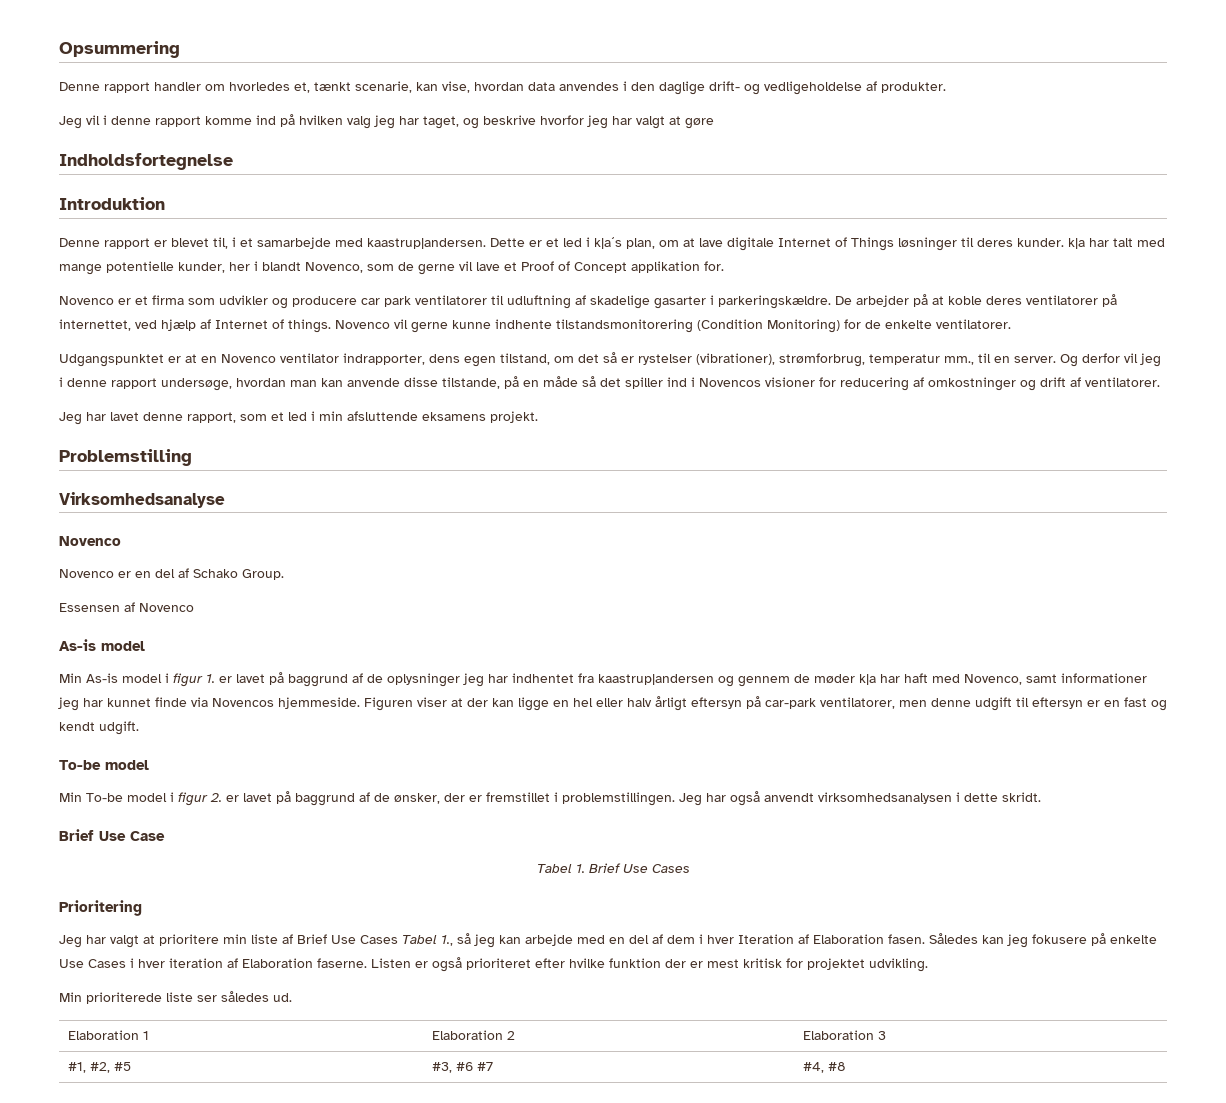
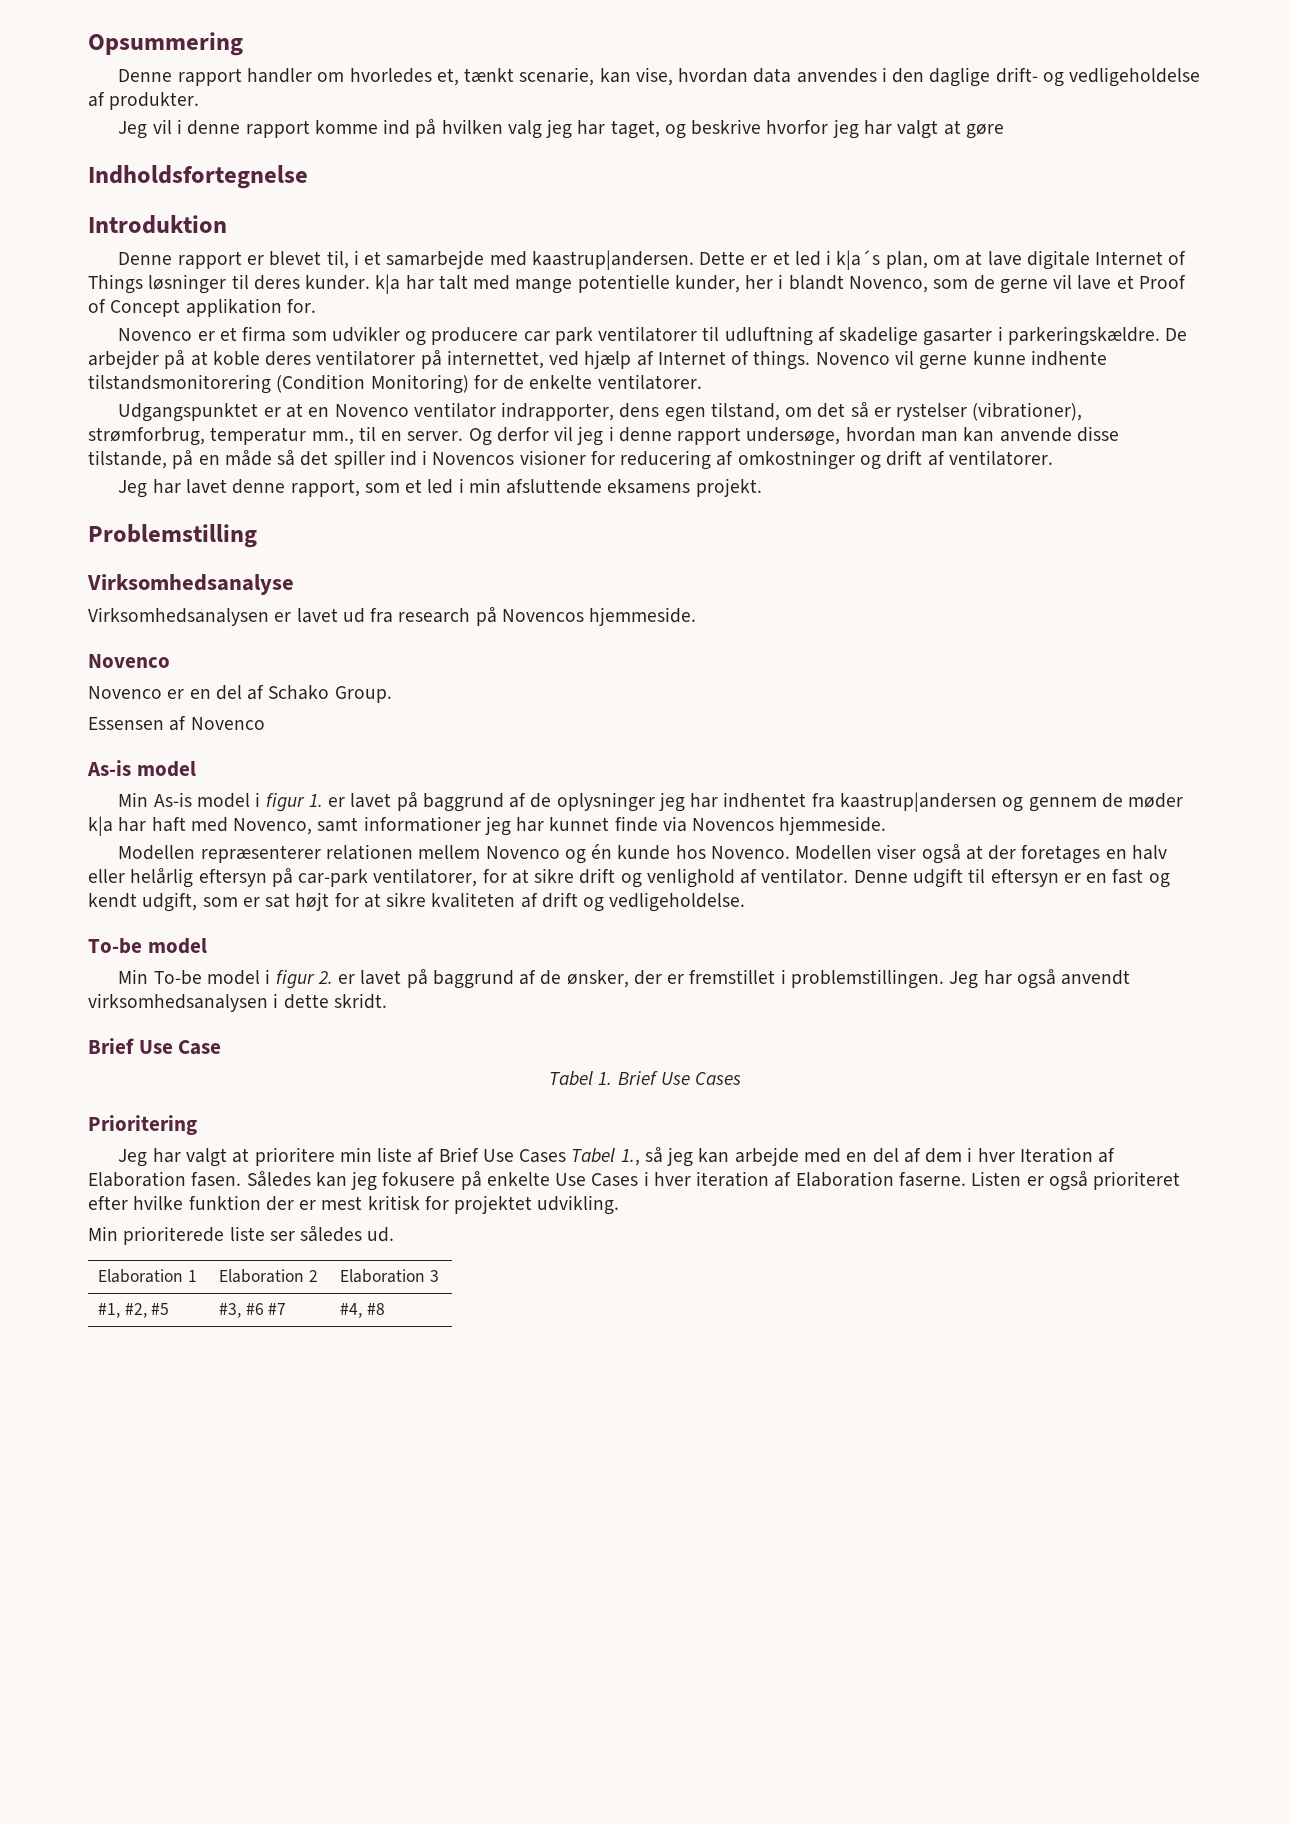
(225, 500) none -> [88,607,697,626] // Virksomhedsanalysen er lavet ud fra research på Novencos hjemmeside.
[364,696,971,711] Figuren viser at der kan ligge en hel eller halv årligt eftersyn på car-park ventilatorer, men denne -> [118,844,1167,864] [88,868,908,888] // Modellen repræsenterer relationen mellem Novenco og én kunde hos Novenco. Modellen viser også at der foretages en halv eller helårlig eftersyn på car-park ventilatorer, for at sikre drift og venlighold af ventilator. Denne
[99,721,139,735] udgift. -> [142,892,746,912] udgift, som er sat højt for at sikre kvaliteten af drift og vedligeholdelse.

